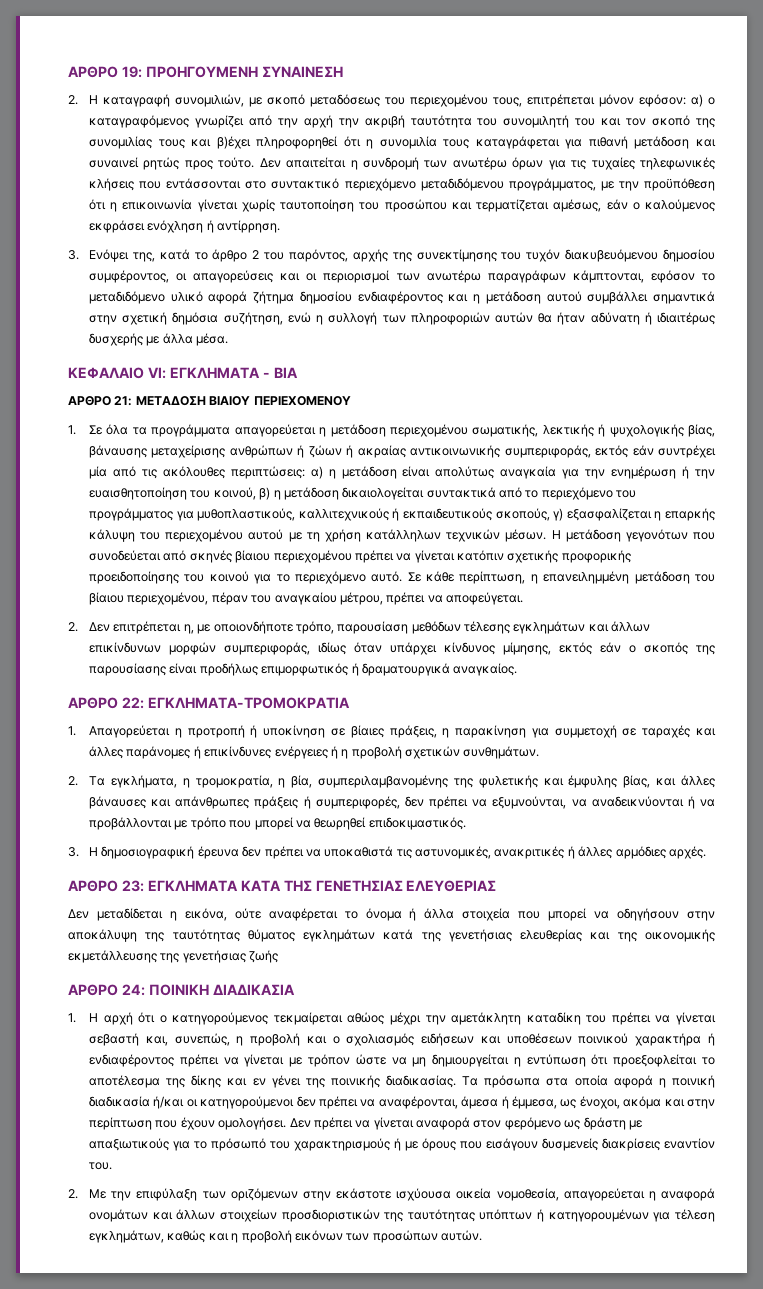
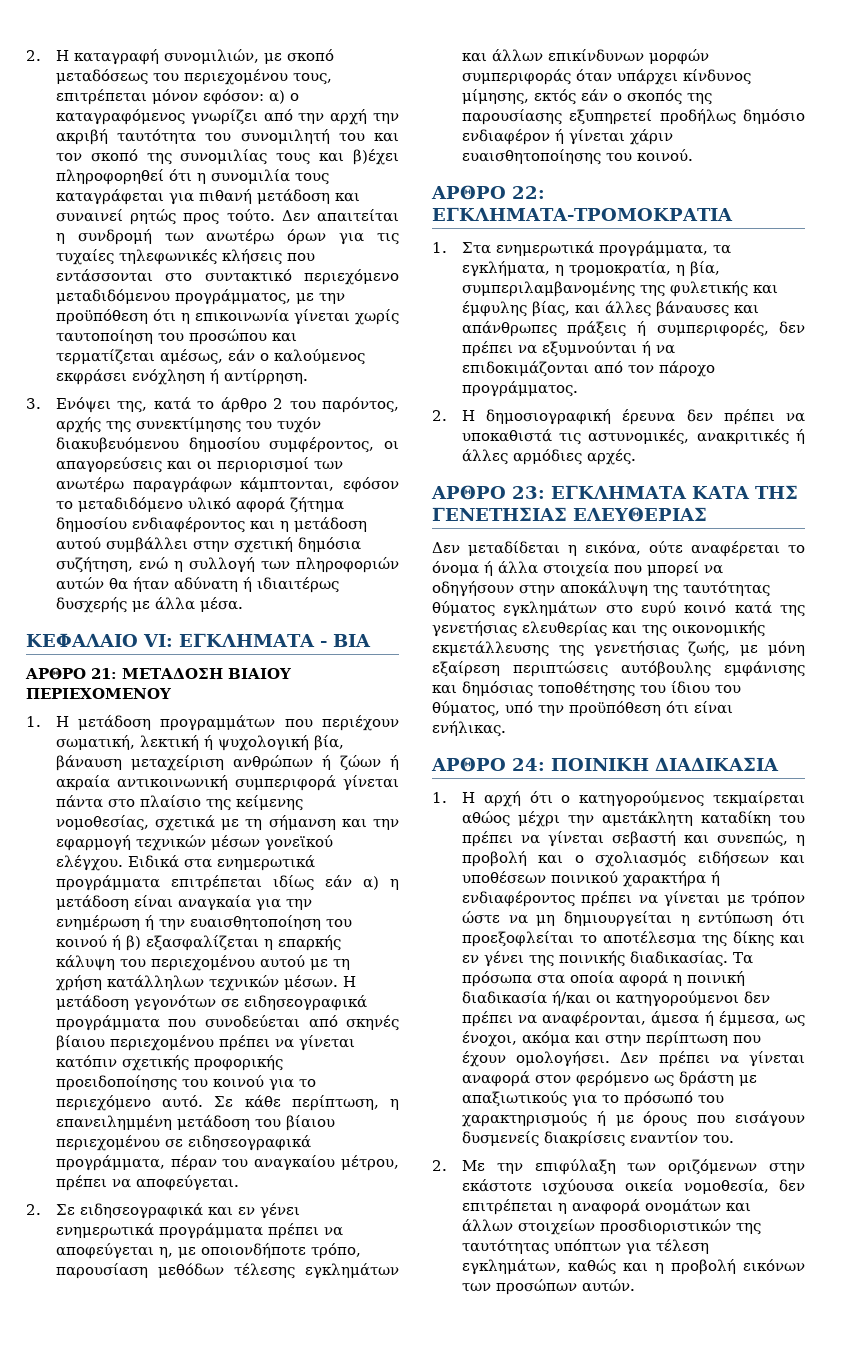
[68,66,343,78] ΑΡΘΡΟ 19: ΠΡΟΗΓΟΥΜΕΝΗ ΣΥΝΑΙΝΕΣΗ // -> (26, 55) none
[653,291,715,304] σημαντικά -> (188, 545) none
[89,424,715,437] [89,445,717,458] [89,466,305,479] Σε όλα τα προγράμματα απαγορεύεται η μετάδοση περιεχομένου σωματικής, λεκτικής ή ψυχολογικής βίας, βάναυσης μεταχείρισης ανθρώπων ή ζώων ή ακραίας αντικοινωνικής συμπεριφοράς, εκτός εάν συντρέχει μία από τις ακόλουθες περιπτώσεις: -> [55,715,399,731] [55,735,344,751] [55,755,399,771] [55,775,400,791] [55,795,303,811] [55,815,399,831] [55,835,333,851] [55,855,315,871] [55,875,352,891] Η μετάδοση προγραμμάτων που περιέχουν σωματική, λεκτική ή ψυχολογική βία, βάναυση μεταχείριση ανθρώπων ή ζώων ή ακραία αντικοινωνική συμπεριφορά γίνεται πάντα στο πλαίσιο της κείμενης νομοθεσίας, σχετικά με τη σήμανση και την εφαρμογή τεχνικών μέσων γονεϊκού ελέγχου. Ειδικά στα ενημερωτικά προγράμματα επιτρέπεται ιδίως εάν
[435,466,495,479] απολύτως -> (173, 901) none
[213,487,637,500] [89,508,564,521] κοινού, β) η μετάδοση δικαιολογείται συντακτικά από το περιεχόμενο του προγράμματος για μυθοπλαστικούς, καλλιτεχνικούς ή εκπαιδευτικούς σκοπούς, γ) -> [55,935,141,951] κοινού ή β)
(688, 535) none -> [220,995,367,1011] [55,1015,160,1031] σε ειδησεογραφικά προγράμματα
[127,592,209,605] περιεχομένου, -> [55,1135,311,1151] [55,1155,165,1171] περιεχομένου σε ειδησεογραφικά προγράμματα,
[89,621,182,634] Δεν επιτρέπεται -> [55,1203,300,1219] [55,1223,343,1239] [55,1243,154,1259] Σε ειδησεογραφικά και εν γένει ενημερωτικά προγράμματα πρέπει να αποφεύγεται
[224,642,347,655] συμπεριφοράς, ιδίως -> [461,69,571,85] συμπεριφοράς
[169,663,518,676] [68,697,350,709] [68,725,716,738] [89,746,540,759] [68,776,106,786] είναι προδήλως επιμορφωτικός ή δραματουργικά αναγκαίος. // ΑΡΘΡΟ 22: ΕΓΚΛΗΜΑΤΑ-ΤΡΟΜΟΚΡΑΤΙΑ // 1. Απαγορεύεται η προτροπή ή υποκίνηση σε βίαιες πράξεις, η παρακίνηση για συμμετοχή σε ταραχές και άλλες παράνομες ή επικίνδυνες ενέργειες ή η προβολή σχετικών συνθημάτων. // 2. Τα -> [569,109,805,125] [461,129,673,145] [461,149,693,165] [431,185,545,200] [432,207,733,221] [432,241,731,257] εξυπηρετεί προδήλως δημόσιο ενδιαφέρον ή γίνεται χάριν ευαισθητοποίησης του κοινού. // ΑΡΘΡΟ 22: ΕΓΚΛΗΜΑΤΑ-ΤΡΟΜΟΚΡΑΤΙΑ // 1. Στα ενημερωτικά προγράμματα, τα
[492,796,715,809] [89,817,466,830] [68,847,79,857] εξυμνούνται, να αναδεικνύονται ή να προβάλλονται με τρόπο που μπορεί να θεωρηθεί επιδοκιμαστικός. // 3. -> [541,341,675,357] [461,361,715,377] [461,381,578,397] [432,410,447,421] εξυμνούνται ή να επιδοκιμάζονται από τον πάροχο προγράμματος. // 2.
(376, 935) none -> [605,601,727,617] στο ευρύ κοινό
[249,950,279,963] ζωής -> [688,641,805,657] [432,661,805,677] [432,681,741,697] [432,701,733,717] [432,721,506,737] ζωής, με μόνη εξαίρεση περιπτώσεις αυτόβουλης εμφάνισης και δημόσιας τοποθέτησης του ίδιου του θύματος, υπό την προϋπόθεση ότι είναι ενήλικας.
[145,1036,168,1046] και, -> [683,835,709,844] και
[563,1188,645,1201] απαγορεύεται -> [779,1179,805,1192] [461,1199,553,1215] δεν επιτρέπεται
[537,1209,649,1222] ή κατηγορουμένων -> (621, 1245) none

